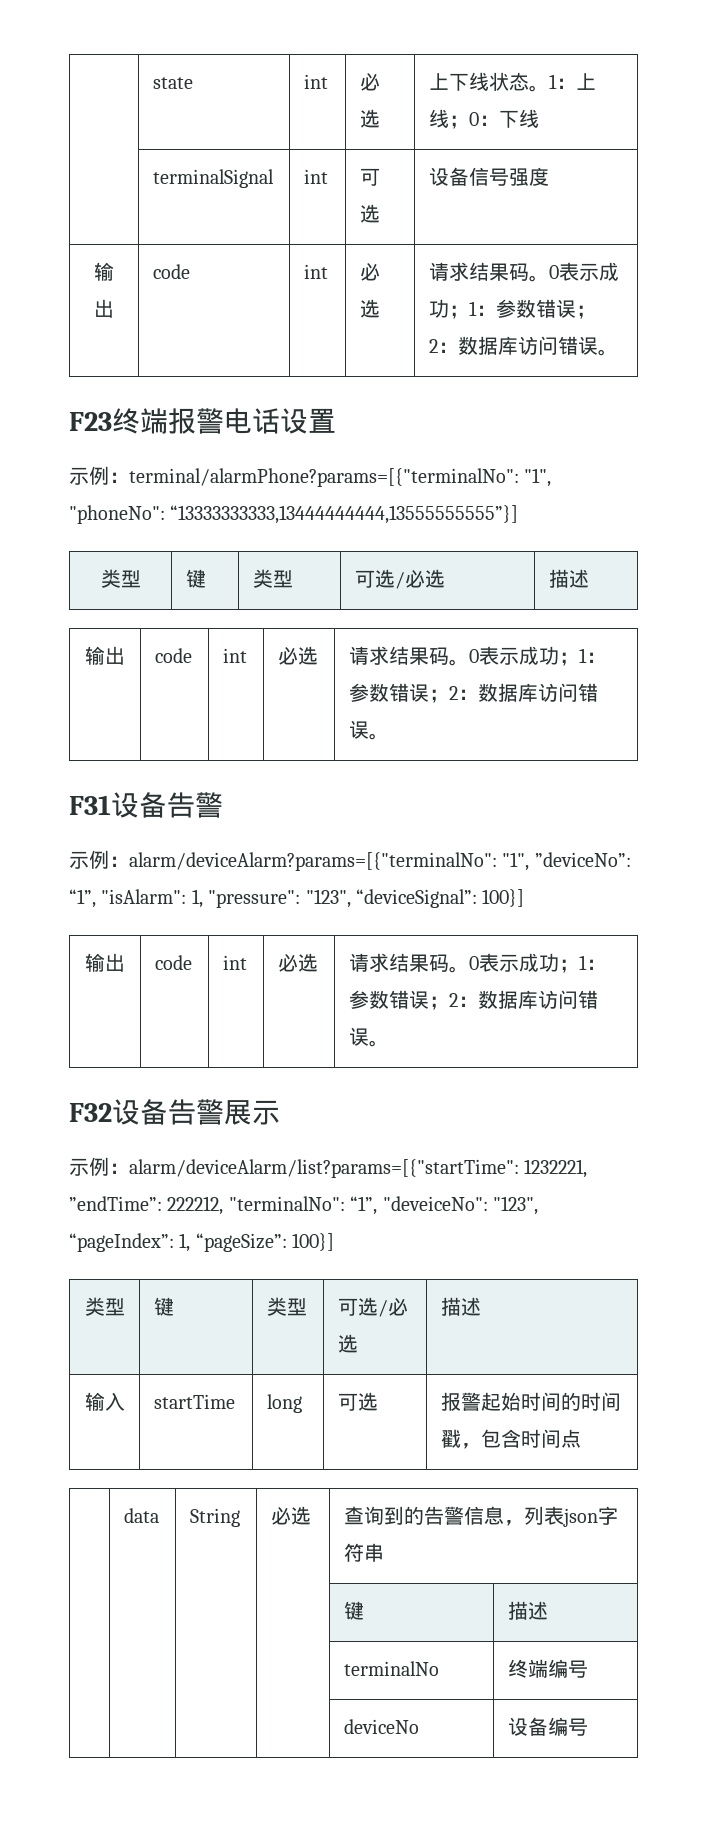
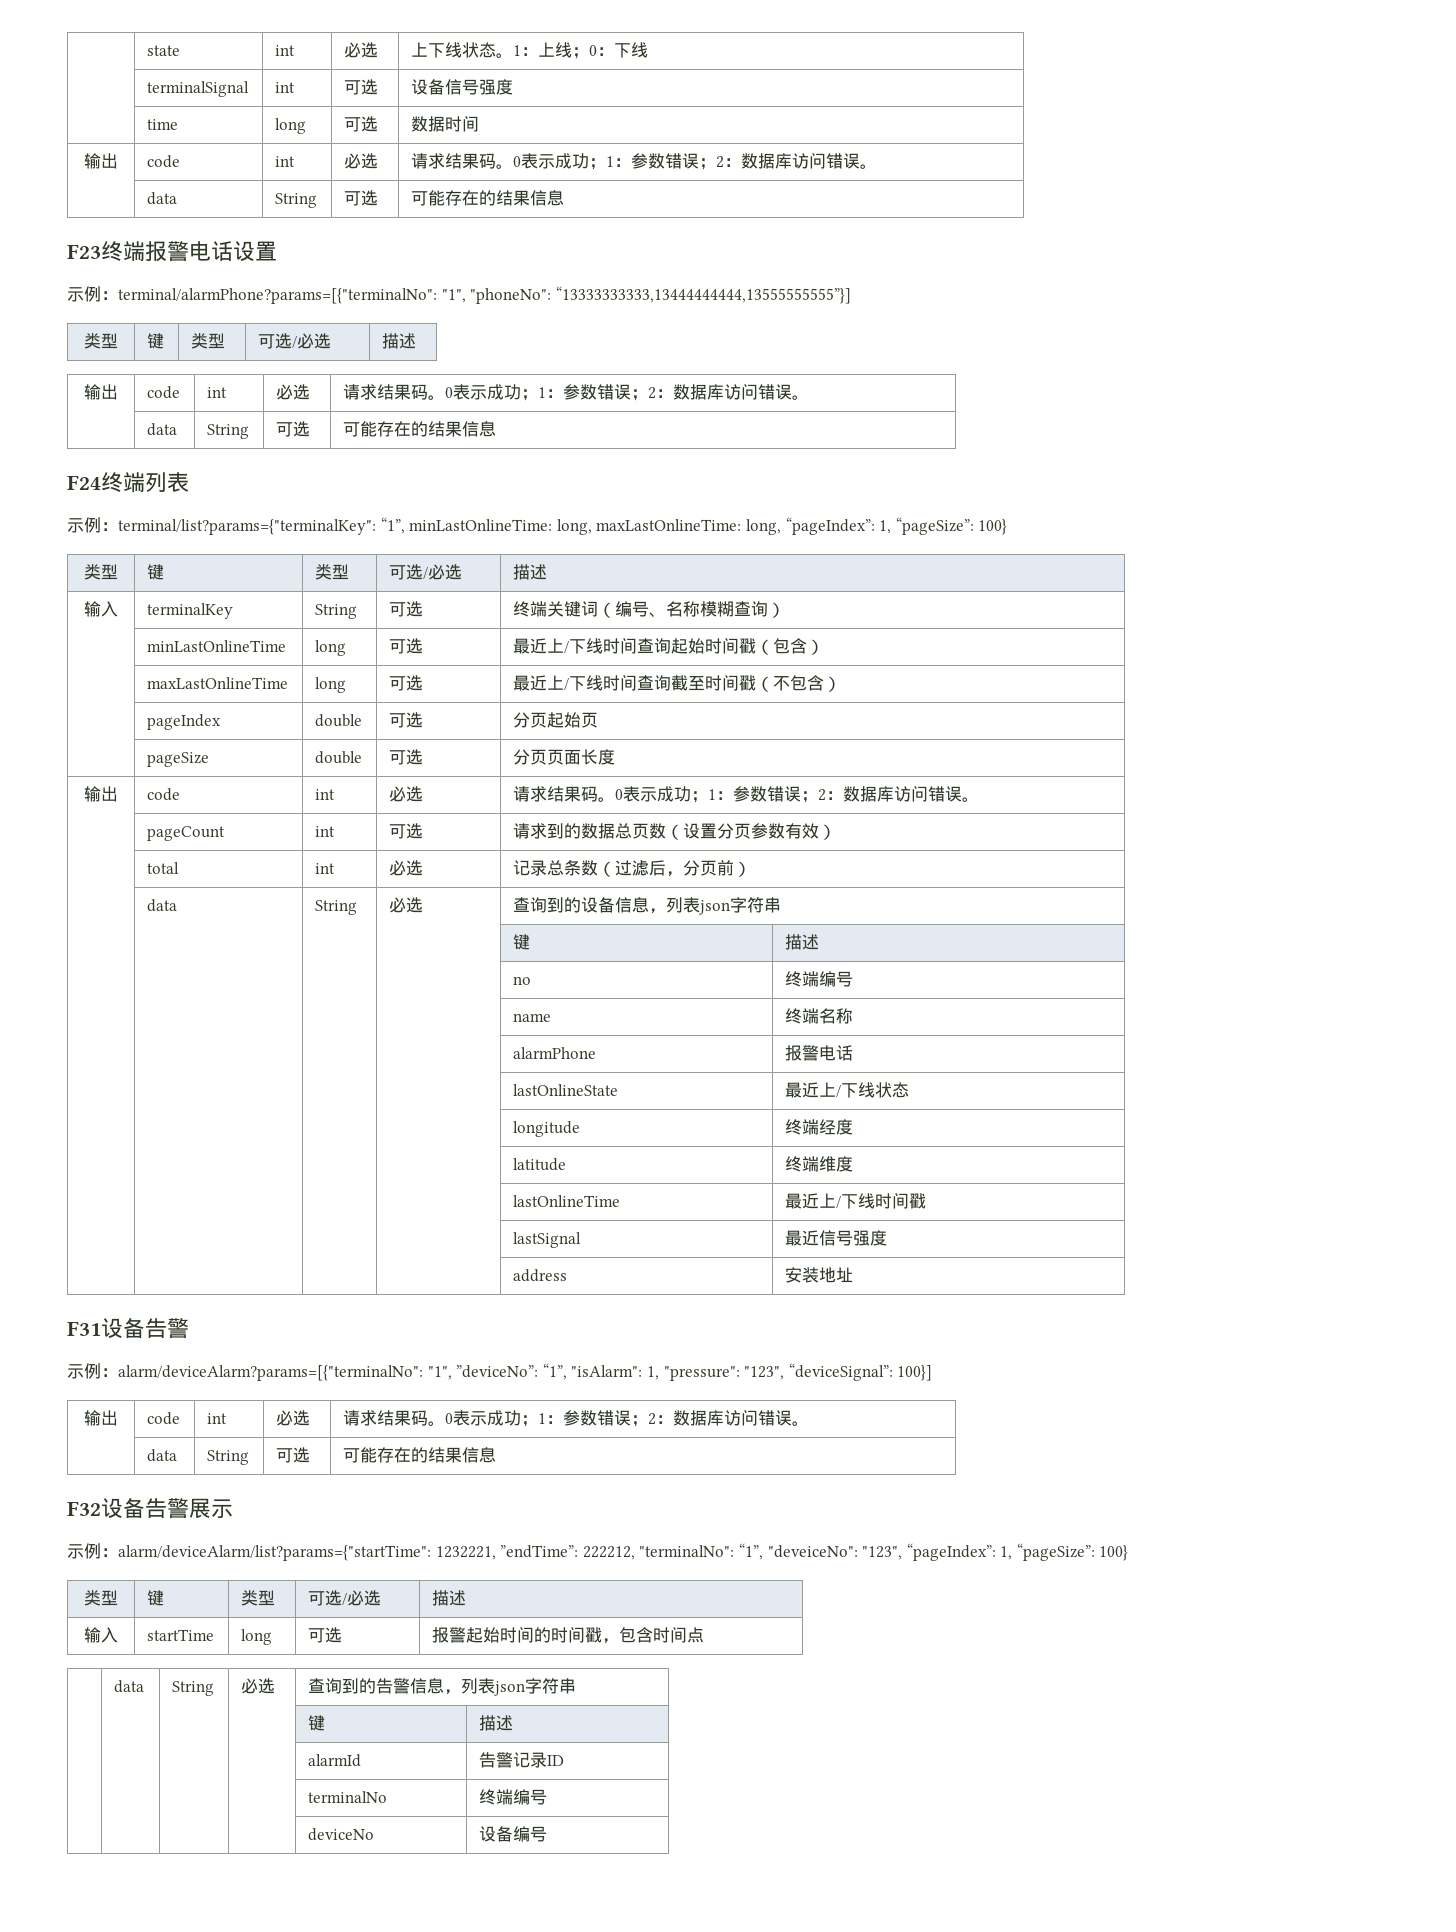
(550, 176) none -> [147,119,179,130] [275,118,307,134] [344,116,379,132] [411,116,480,132] // | time | long | 可选 | 数据时间
(619, 352) none -> [147,192,178,205] [275,193,318,208] [344,190,379,206] [411,190,565,206] // | data | String | 可选 | 可能存在的结果信息
(390, 736) none -> [147,423,178,436] [207,424,250,439] [276,421,311,437] [343,421,497,437] [67,472,189,493] [67,517,1008,535] [84,564,118,580] [147,564,165,580] [315,564,350,580] [389,564,463,580] [513,564,548,580] [84,601,118,617] [147,603,234,619] [315,604,358,619] [389,601,424,617] [513,601,786,618] [147,640,287,652] [315,640,347,656] [389,638,424,654] [513,638,825,655] [147,677,289,689] [315,677,347,693] [389,675,424,691] [513,675,842,692] [147,714,222,730] [315,714,363,727] [389,712,424,728] [513,712,599,728] [147,752,210,767] [315,751,363,764] [389,749,424,765] [513,749,616,765] [84,786,118,802] [147,788,181,801] [315,789,336,800] [389,786,424,802] [513,786,980,803] [147,826,226,841] [315,826,336,837] [389,823,424,839] [513,823,837,840] [147,862,180,874] [315,863,336,874] [389,860,424,876] [513,860,752,877] [147,899,178,912] [315,900,358,915] [389,897,424,913] [513,897,782,915] [513,934,531,950] [785,934,820,950] [513,976,532,985] [785,971,854,987] [513,1013,552,1022] [785,1008,854,1024] [513,1047,597,1059] [785,1045,854,1061] [513,1084,619,1096] [785,1082,910,1098] [513,1121,581,1137] [785,1119,854,1135] [513,1158,567,1171] [785,1156,854,1172] [513,1195,621,1207] [785,1193,927,1209] [513,1232,582,1248] [785,1230,888,1246] [513,1269,568,1282] [785,1267,854,1283] // | data | String | 可选 | 可能存在的结果信息 // F24终端列表 // 示例：terminal/list?params={"terminalKey": “1”, minLastOnlineTime: long, maxLastOnlineTime: long, “pageIndex”: 1, “pageSize”: 100} // 类型 | 键 | 类型 | 可选/必选 | 描述 // 输入 | terminalKey | String | 可选 | 终端关键词（编号、名称模糊查询） // | minLastOnlineTime | long | 可选 | 最近上/下线时间查询起始时间戳（包含） // | maxLastOnlineTime | long | 可选 | 最近上/下线时间查询截至时间戳（不包含） // | pageIndex | double | 可选 | 分页起始页 // | pageSize | double | 可选 | 分页页面长度 // 输出 | code | int | 必选 | 请求结果码。0表示成功；1：参数错误；2：数据库访问错误。 // | pageCount | int | 可选 | 请求到的数据总页数（设置分页参数有效） // | total | int | 必选 | 记录总条数（过滤后，分页前） // | data | String | 必选 | 查询到的设备信息，列表json字符串 // | | | | 键 | 描述 // | | | | no | 终端编号 // | | | | name | 终端名称 // | | | | alarmPhone | 报警电话 // | | | | lastOnlineState | 最近上/下线状态 // | | | | longitude | 终端经度 // | | | | latitude | 终端维度 // | | | | lastOnlineTime | 最近上/下线时间戳 // | | | | lastSignal | 最近信号强度 // | | | | address | 安装地址
(390, 1043) none -> [147,1449,178,1462] [207,1450,250,1465] [276,1447,311,1463] [343,1447,497,1463] // | data | String | 可选 | 可能存在的结果信息
[129,1159,519,1178] alarm/deviceAlarm/list?params=[{"startTime": -> [118,1545,431,1561] alarm/deviceAlarm/list?params={"startTime":
[292,1233,335,1251] 100}] -> [1099,1545,1129,1561] 100}
(549, 1610) none -> [308,1754,362,1767] [479,1752,565,1768] // | | | | alarmId | 告警记录ID

